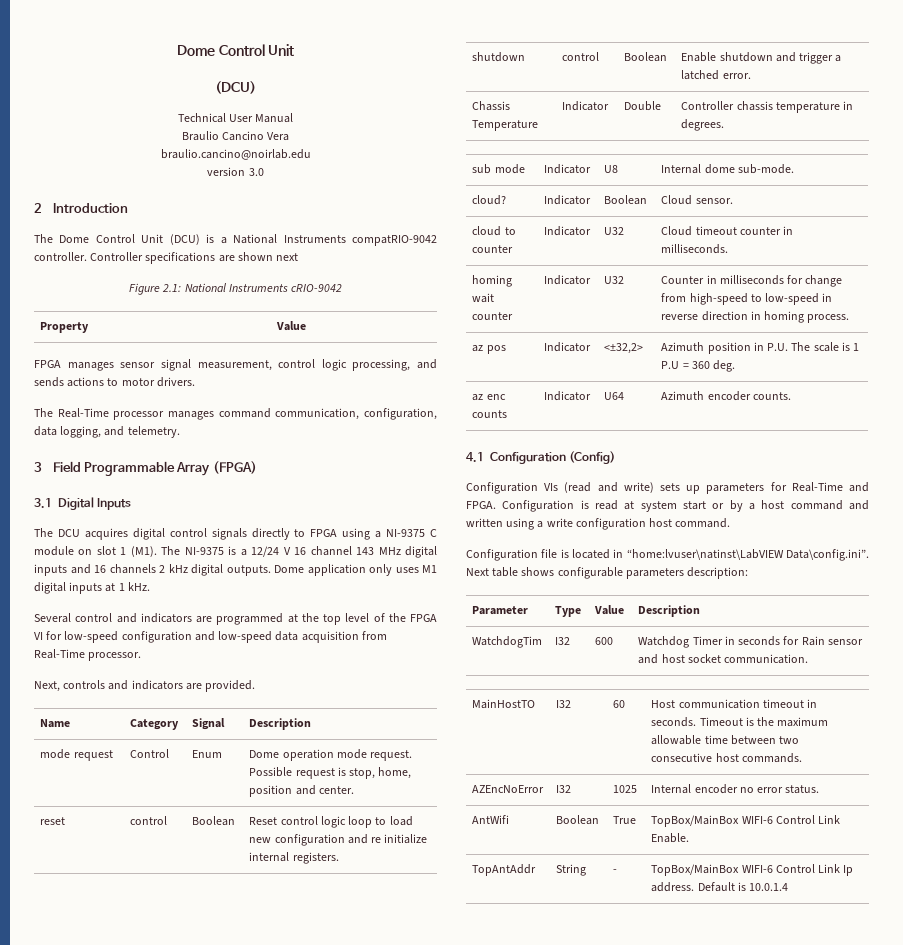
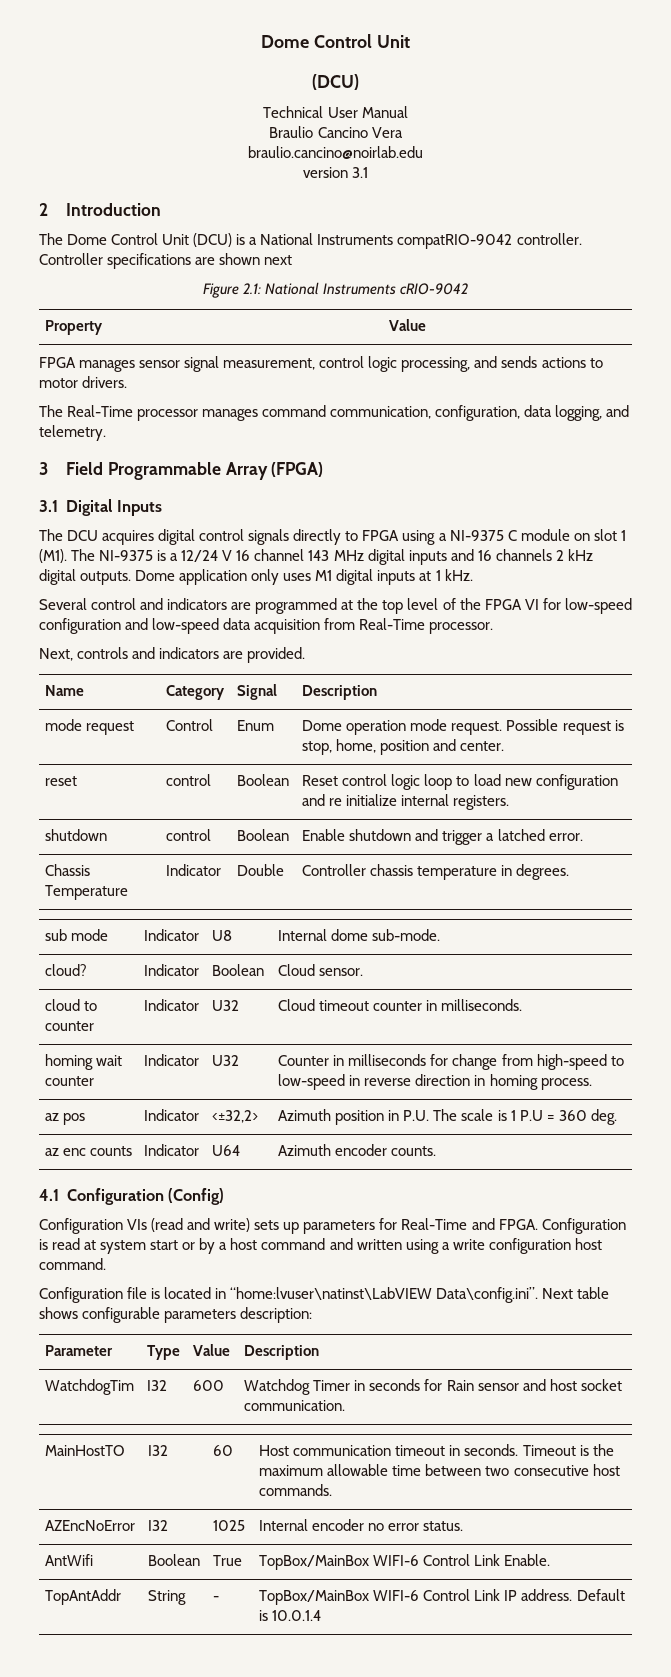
[248,168,264,176] 3.0 -> [352,167,369,178] 3.1
[843,865,854,876] Ip -> [504,1590,518,1601] IP

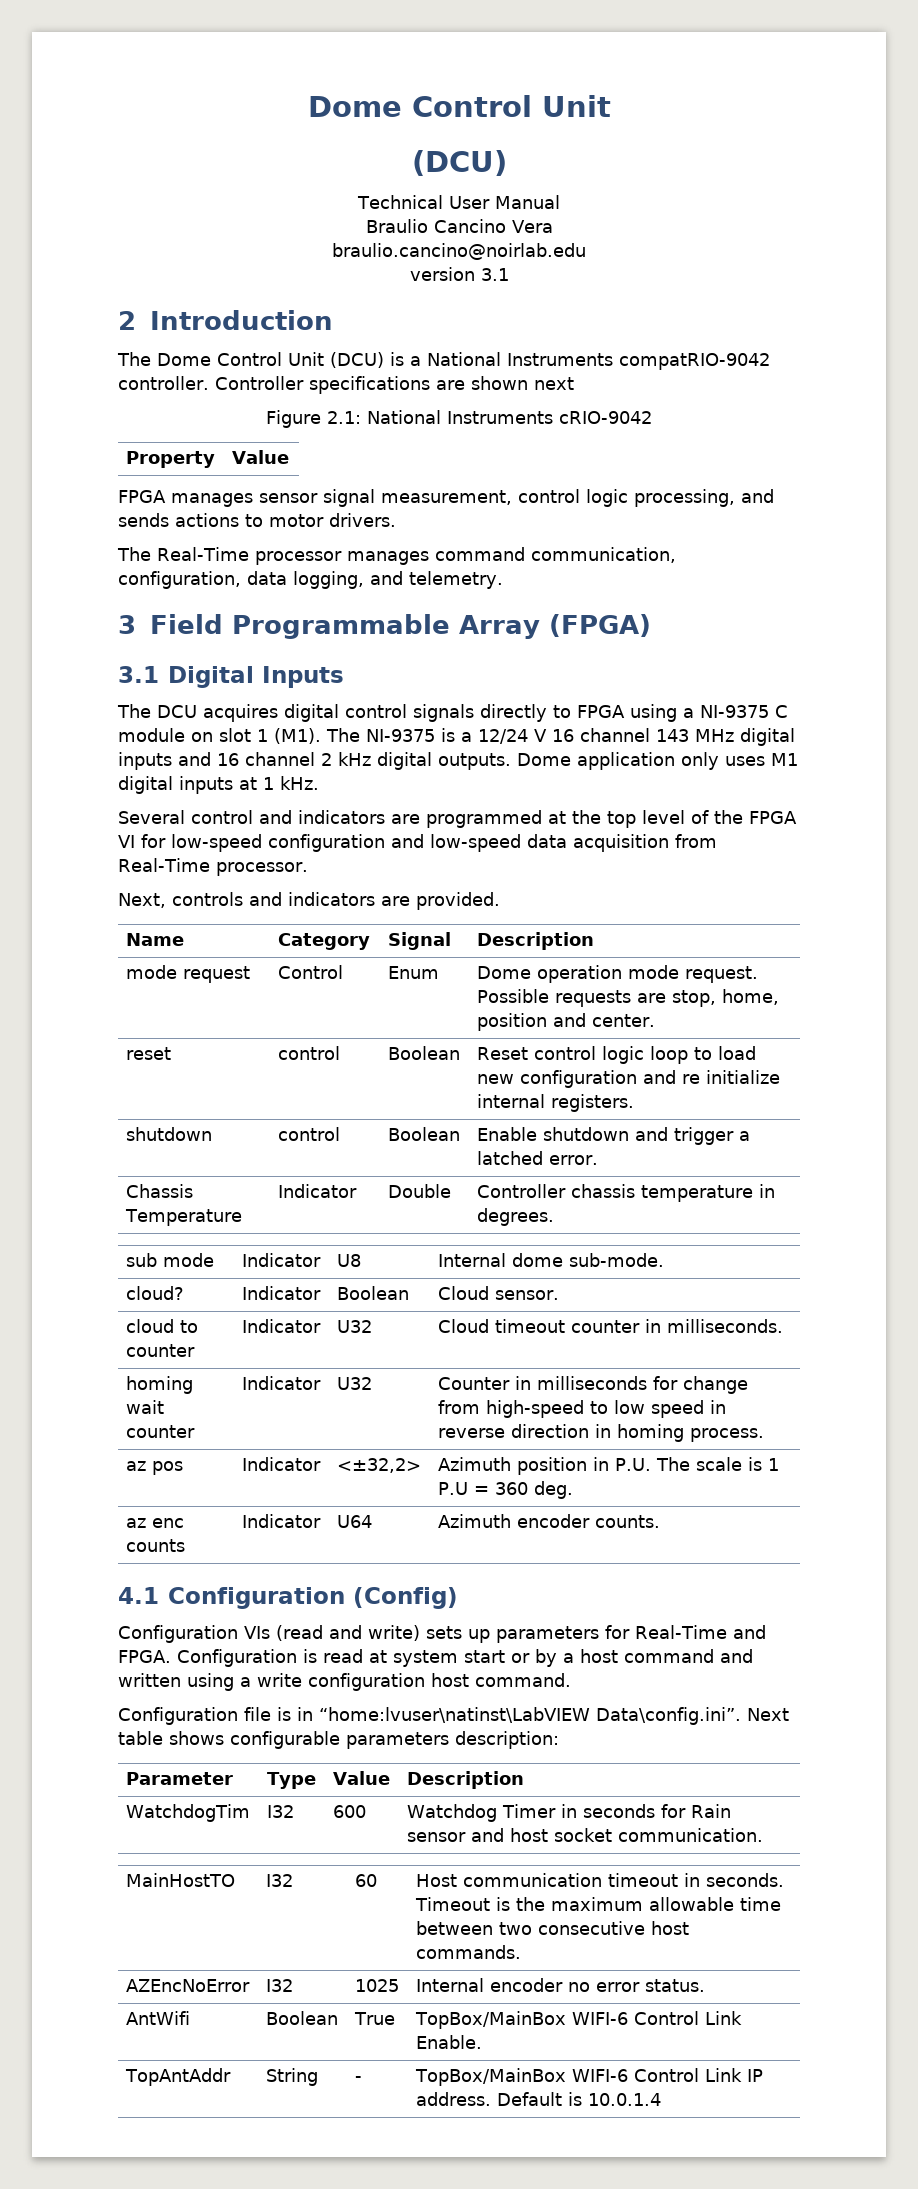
[495,549,552,561] channels -> [245,752,315,766] channel
[562,720,624,735] request is -> [555,990,667,1007] requests are
[278,1074,346,1090] low-speed -> [614,1400,705,1418] low speed
[164,1287,212,1299] located -> (291, 1714) none

